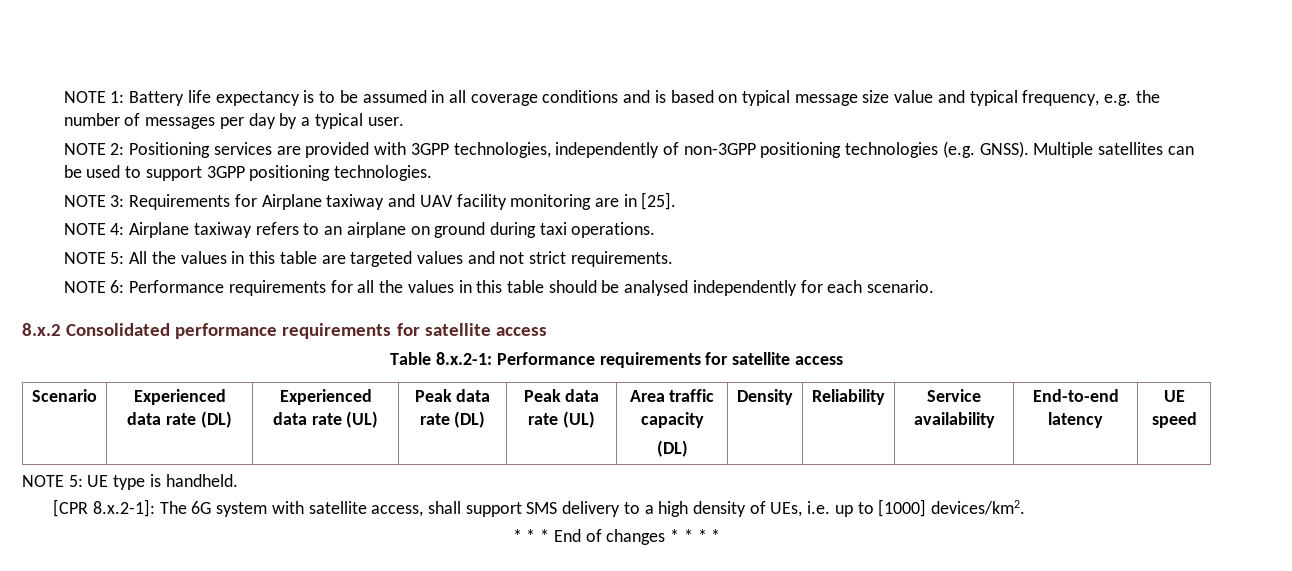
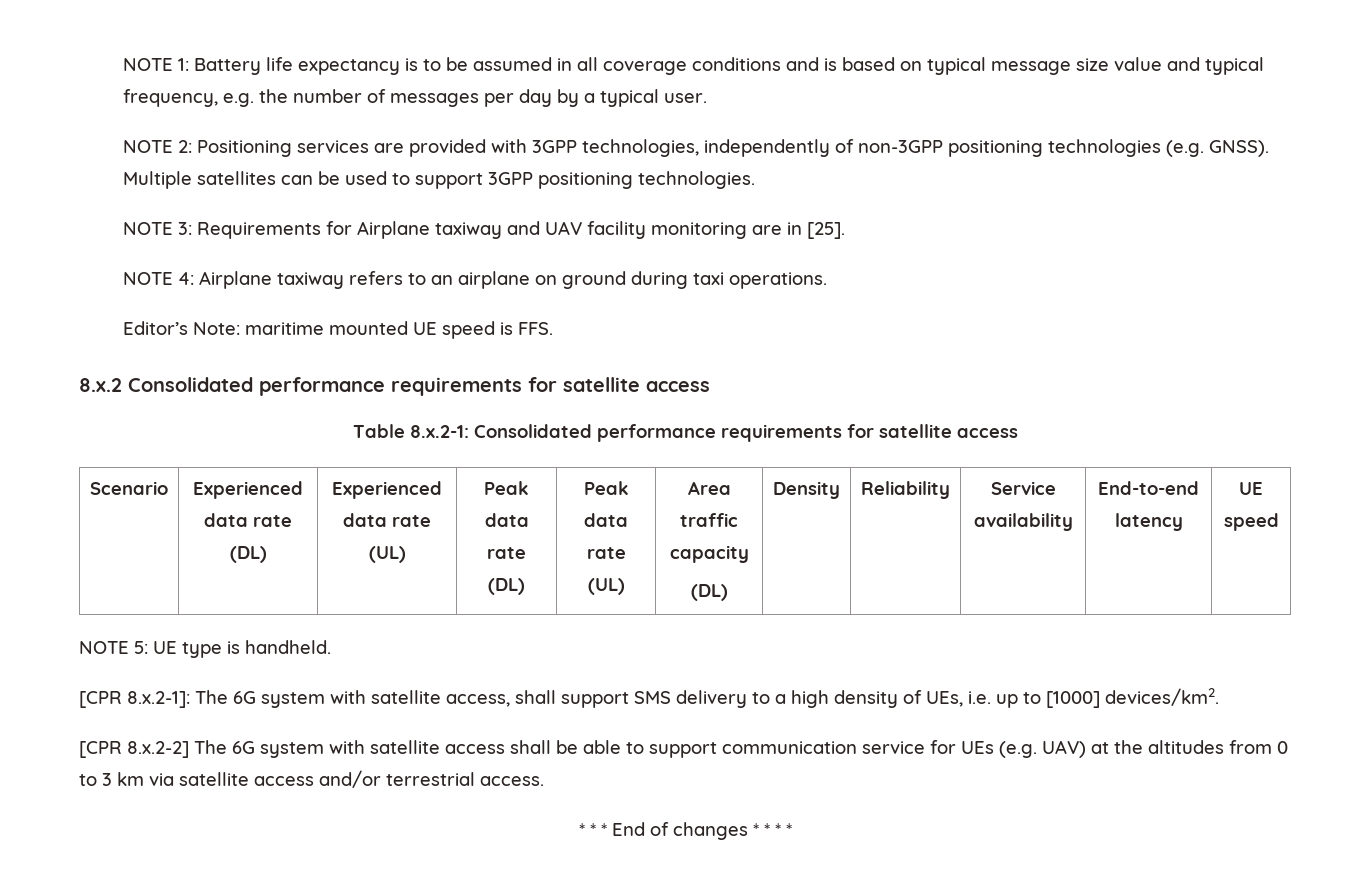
[63,251,673,267] [63,280,935,296] NOTE 5: All the values in this table are targeted values and not strict requirements. // NOTE 6: Performance requirements for all the values in this table should be analysed independently for each scenario. -> [123,321,554,339] Editor’s Note: maritime mounted UE speed is FFS.
[496,352,595,365] Performance -> [473,424,716,442] Consolidated performance
(1026, 507) none -> [79,740,1288,758] [79,770,544,788] // [CPR 8.x.2-2] The 6G system with satellite access shall be able to support communication service for UEs (e.g. UAV) at the altitudes from 0 to 3 km via satellite access and/or terrestrial access.

